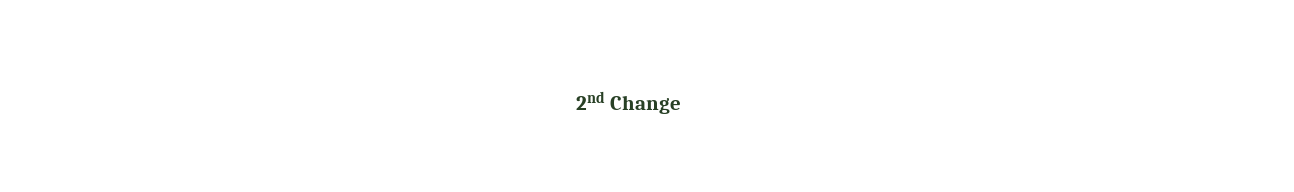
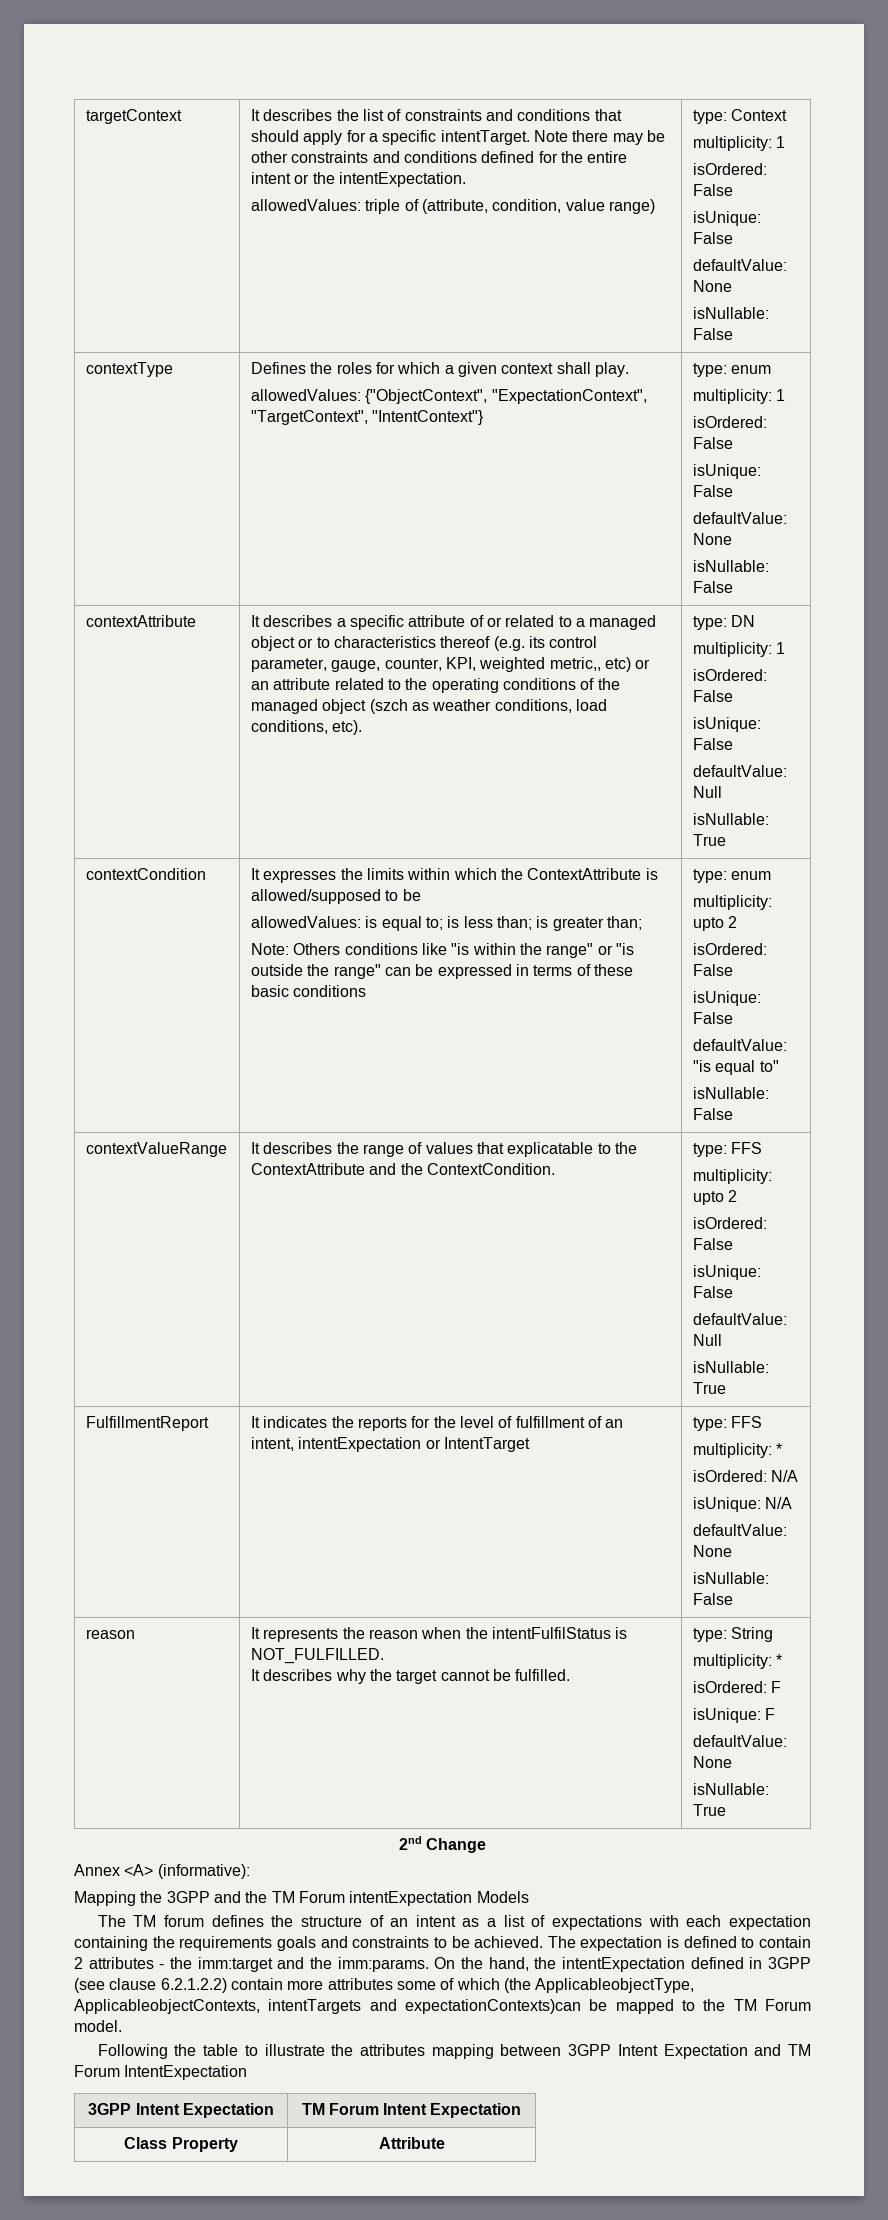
[575,91,682,114] 2nd Change -> [85,109,182,124] [250,109,622,121] [250,130,665,145] [250,151,628,163] [250,172,466,187] [250,199,655,214] [692,109,788,124] [692,136,786,151] [692,163,767,175] [692,184,733,196] [692,211,761,226] [692,232,733,244] [692,259,787,271] [692,280,732,292] [692,307,769,319] [692,328,733,340] [85,362,173,377] [250,362,629,377] [250,389,647,404] [250,410,485,425] [692,363,772,377] [692,389,786,404] [692,416,767,428] [692,437,733,449] [692,464,761,479] [692,485,733,497] [692,512,787,524] [692,533,732,545] [692,560,769,572] [692,581,733,593] [85,615,196,627] [250,615,657,630] [250,636,598,651] [250,657,651,672] [250,678,620,693] [250,699,607,714] [250,720,363,735] [692,615,756,630] [692,642,786,657] [692,669,767,681] [692,690,733,702] [692,717,761,732] [692,738,733,750] [692,765,787,777] [692,786,722,798] [692,813,769,825] [692,834,726,846] [85,868,206,880] [250,868,658,883] [250,889,421,904] [250,916,642,931] [250,943,634,958] [250,964,633,979] [250,985,367,997] [692,869,772,883] [692,895,772,910] [692,916,738,931] [692,943,767,955] [692,964,733,976] [692,991,761,1006] [692,1012,733,1024] [692,1039,787,1051] [692,1060,779,1075] [692,1087,769,1099] [692,1108,733,1120] [85,1142,227,1157] [250,1142,637,1157] [250,1163,555,1175] [692,1142,763,1157] [692,1169,772,1184] [692,1190,738,1205] [692,1217,767,1229] [692,1238,733,1250] [692,1265,761,1280] [692,1286,733,1298] [692,1313,787,1325] [692,1334,722,1346] [692,1361,769,1373] [692,1382,726,1394] [85,1416,209,1431] [250,1416,624,1431] [250,1437,530,1452] [692,1416,763,1431] [692,1443,783,1458] [692,1470,799,1482] [692,1497,793,1512] [692,1524,787,1536] [692,1545,732,1557] [692,1572,769,1584] [692,1593,733,1605] [85,1629,135,1639] [250,1627,628,1642] [250,1648,384,1664] [250,1669,571,1684] [692,1627,774,1642] [692,1654,783,1669] [692,1681,782,1693] [692,1708,776,1723] [692,1735,787,1747] [692,1756,732,1768] [692,1783,769,1795] [692,1804,726,1816] [398,1836,487,1853] [74,1864,250,1879] [74,1891,529,1906] [97,1915,812,1930] [74,1936,811,1951] [74,1957,811,1972] [74,1978,695,1993] [74,1999,812,2014] [74,2020,122,2032] [97,2044,811,2059] [74,2065,248,2080] [88,2103,274,2118] [301,2103,522,2118] [124,2137,238,2152] [378,2137,445,2149] targetContext | It describes the list of constraints and conditions that should apply for a specific intentTarget. Note there may be other constraints and conditions defined for the entire intent or the intentExpectation. // allowedValues: triple of (attribute, condition, value range) | type: Context // multiplicity: 1 // isOrdered: False // isUnique: False // defaultValue: None // isNullable: False // contextType | Defines the roles for which a given context shall play. // allowedValues: {"ObjectContext", "ExpectationContext", "TargetContext", "IntentContext"} | type: enum // multiplicity: 1 // isOrdered: False // isUnique: False // defaultValue: None // isNullable: False // contextAttribute | It describes a specific attribute of or related to a managed object or to characteristics thereof (e.g. its control parameter, gauge, counter, KPI, weighted metric,, etc) or an attribute related to the operating conditions of the managed object (szch as weather conditions, load conditions, etc). | type: DN // multiplicity: 1 // isOrdered: False // isUnique: False // defaultValue: Null // isNullable: True // contextCondition | It expresses the limits within which the ContextAttribute is allowed/supposed to be // allowedValues: is equal to; is less than; is greater than; // Note: Others conditions like "is within the range" or "is outside the range" can be expressed in terms of these basic conditions | type: enum // multiplicity: upto 2 // isOrdered: False // isUnique: False // defaultValue: "is equal to" // isNullable: False // contextValueRange | It describes the range of values that explicatable to the ContextAttribute and the ContextCondition. | type: FFS // multiplicity: upto 2 // isOrdered: False // isUnique: False // defaultValue: Null // isNullable: True // FulfillmentReport | It indicates the reports for the level of fulfillment of an intent, intentExpectation or IntentTarget | type: FFS // multiplicity: * // isOrdered: N/A // isUnique: N/A // defaultValue: None // isNullable: False // reason | It represents the reason when the intentFulfilStatus is NOT_FULFILLED. // It describes why the target cannot be fulfilled. | type: String // multiplicity: * // isOrdered: F // isUnique: F // defaultValue: None // isNullable: True // 2nd Change // Annex <A> (informative): // Mapping the 3GPP and the TM Forum intentExpectation Models // The TM forum defines the structure of an intent as a list of expectations with each expectation containing the requirements goals and constraints to be achieved. The expectation is defined to contain 2 attributes - the imm:target and the imm:params. On the hand, the intentExpectation defined in 3GPP (see clause 6.2.1.2.2) contain more attributes some of which (the ApplicableobjectType, ApplicableobjectContexts, intentTargets and expectationContexts)can be mapped to the TM Forum model. // Following the table to illustrate the attributes mapping between 3GPP Intent Expectation and TM Forum IntentExpectation // 3GPP Intent Expectation | TM Forum Intent Expectation // Class Property | Attribute

